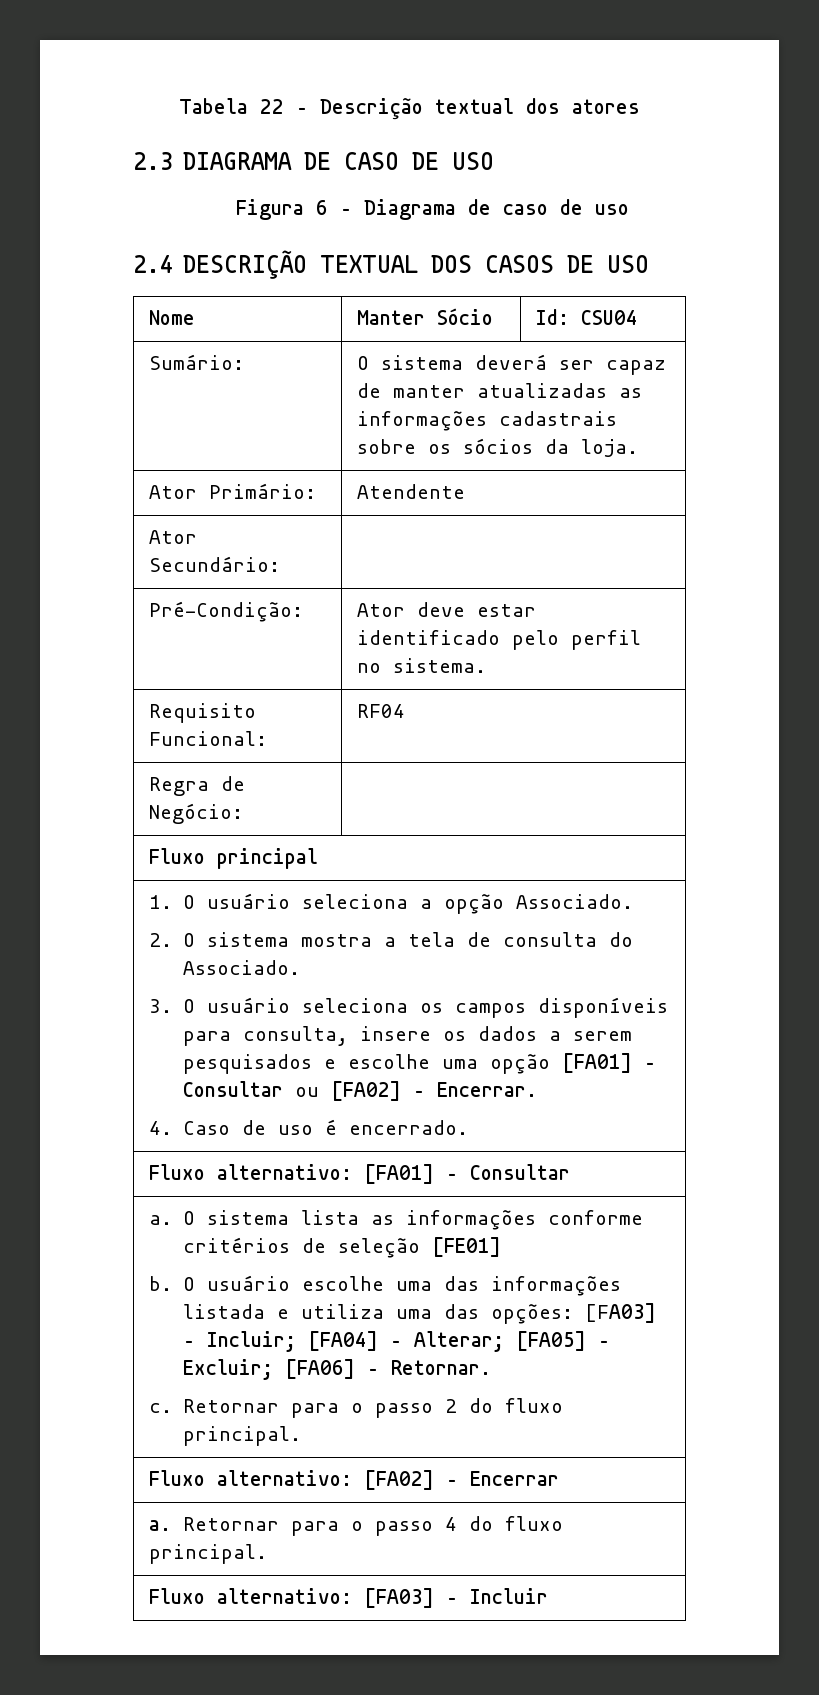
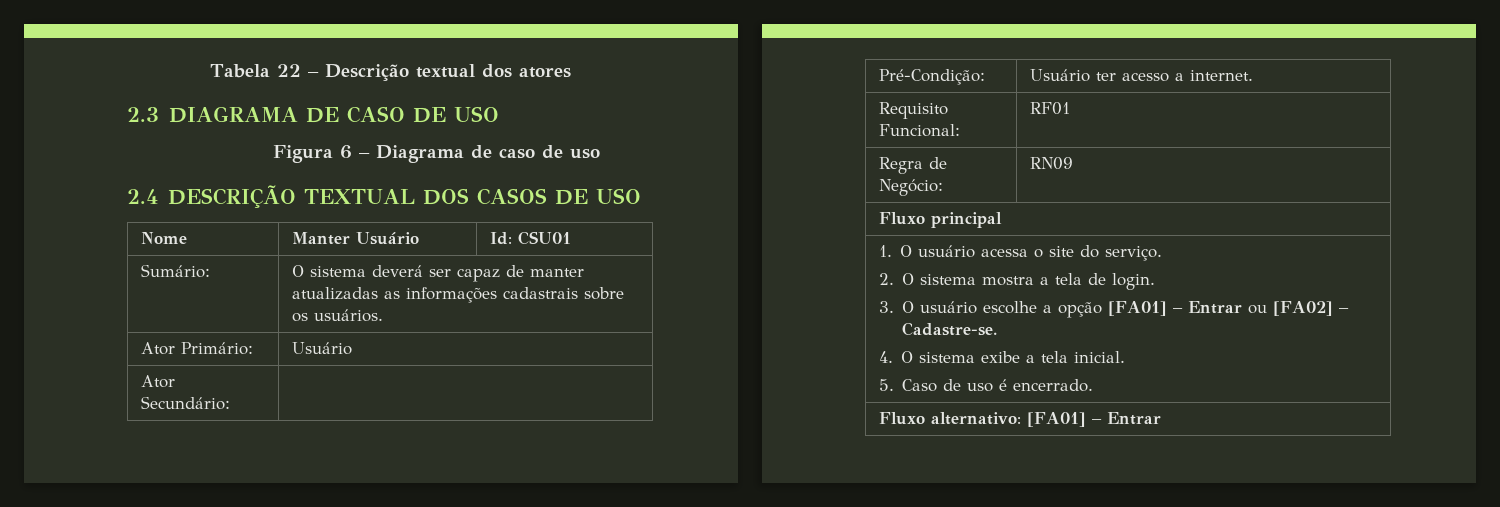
[437,308,494,325] Sócio -> [355,232,419,245] Usuário
[581,310,639,325] CSU04 -> [517,231,571,245] CSU01
[463,438,639,457] sócios da loja. -> [313,309,383,322] usuários.
[357,484,466,499] Atendente -> [291,342,352,355] Usuário
[357,602,537,617] [357,630,642,650] [357,658,487,673] Ator deve estar identificado pelo perfil no sistema. -> [1029,69,1253,82] Usuário ter acesso a internet.
[357,704,406,718] RF04 -> [1029,102,1070,115] RF01
(244, 813) none -> [1029,157,1073,170] RN09
[301,894,633,914] seleciona a opção Associado. -> [981,245,1163,261] acessa o site do serviço.
[502,932,633,947] [182,960,300,975] consulta do Associado. -> [1112,273,1156,290] login.
[301,997,668,1018] [182,1026,632,1046] [182,1054,478,1074] seleciona os campos disponíveis para consulta, insere os dados a serem pesquisados e escolhe uma -> [983,301,1053,314] escolhe a
[182,1081,283,1097] Consultar -> [1188,301,1243,314] Entrar
[436,1082,537,1097] [149,1121,173,1135] Encerrar. // 4. -> [902,322,998,336] [878,351,1126,363] [878,379,894,391] Cadastre-se. // 4. O sistema exibe a tela inicial. // 5.
[470,1164,571,1180] [149,1210,643,1230] [182,1237,501,1258] [149,1275,621,1296] [182,1303,656,1324] [182,1331,610,1352] [182,1359,491,1380] [149,1398,563,1418] [182,1426,301,1446] [149,1470,560,1490] [149,1516,564,1536] [149,1544,268,1564] [149,1588,549,1608] Consultar // a. O sistema lista as informações conforme critérios de seleção [FE01] // b. O usuário escolhe uma das informações listada e utiliza uma das opções: [FA03] – Incluir; [FA04] – Alterar; [FA05] – Excluir; [FA06] – Retornar. // c. Retornar para o passo 2 do fluxo principal. // Fluxo alternativo: [FA02] – Encerrar // a. Retornar para o passo 4 do fluxo principal. // Fluxo alternativo: [FA03] – Incluir -> [1106,412,1161,425] Entrar

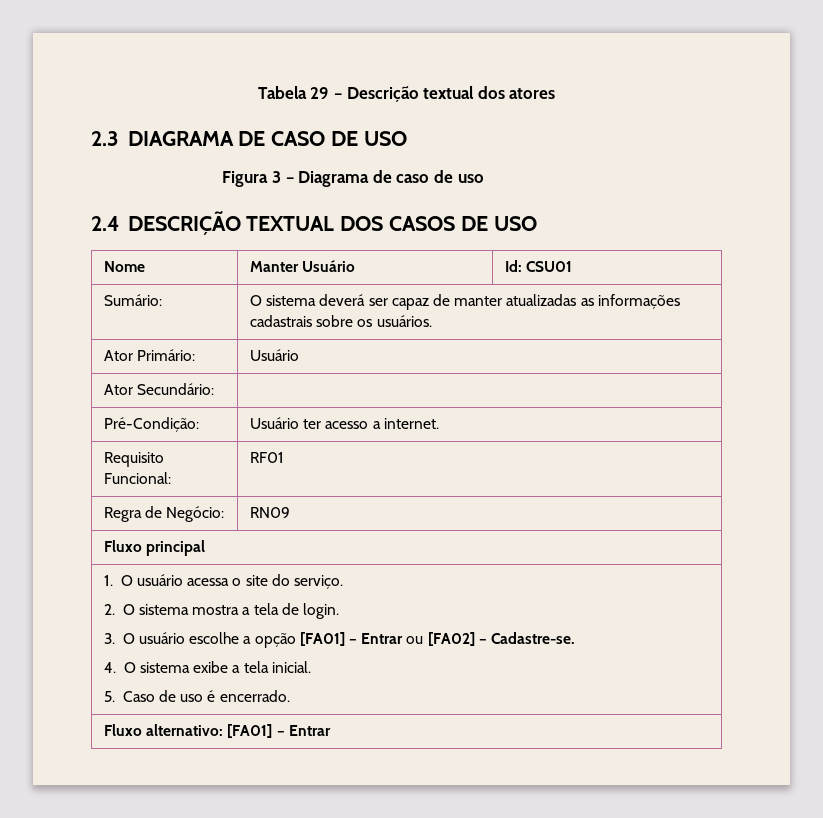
[276,64,301,77] 22 -> [310,87,330,99] 29
[339,145,352,159] 6 -> [271,171,281,183] 3

